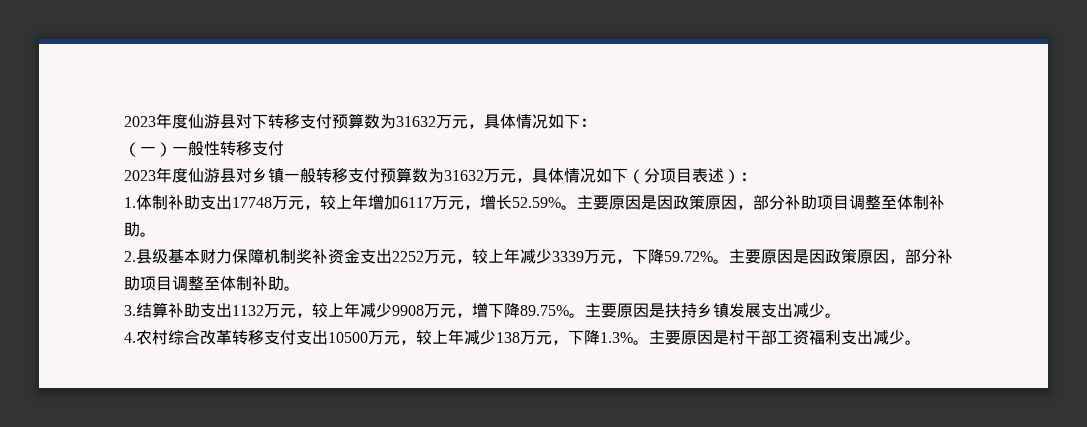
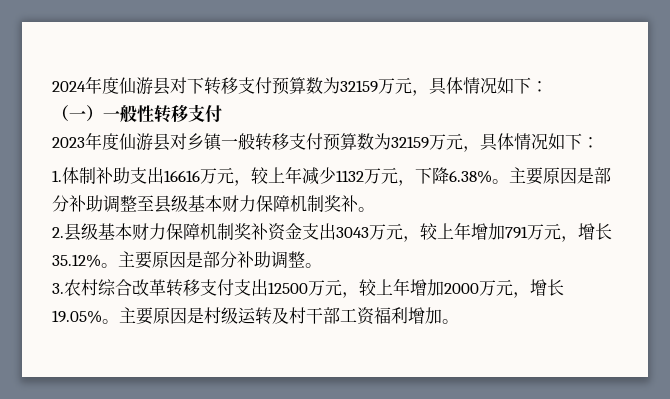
[124,116,156,127] 2023 -> [52,81,86,92] 2024
[396,116,436,127] 31632 -> [340,80,378,93] 32159
[444,168,740,184] 31632万元，具体情况如下（分项目表述） -> [391,133,582,152] 32159万元，具体情况如下
[232,194,945,210] [124,222,140,237] 17748万元，较上年增加6117万元，增长52.59%。主要原因是因政策原因，部分补助项目调整至体制补助 -> [164,166,611,186] [52,195,358,213] 16616万元，较上年减少1132万元，下降6.38%。主要原因是部分补助调整至县级基本财力保障机制奖补
[392,248,953,264] [124,276,300,291] [124,302,841,318] [124,332,136,343] 2252万元，较上年减少3339万元，下降59.72%。主要原因是因政策原因，部分补助项目调整至体制补助。 // 3.结算补助支出1132万元，较上年减少9908万元，增下降89.75%。主要原因是扶持乡镇发展支出减少。 // 4. -> [336,222,612,242] [52,251,322,269] [52,283,64,294] 3043万元，较上年增加791万元，增长35.12%。主要原因是部分补助调整。 // 3.
[328,329,633,345] 10500万元，较上年减少138万元，下降1.3% -> [268,278,564,298] [52,310,102,324] 12500万元，较上年增加2000万元，增长19.05%
(745, 337) none -> [221,307,306,325] 级运转及村
[841,330,905,345] 支出减少 -> [408,307,442,324] 增加

